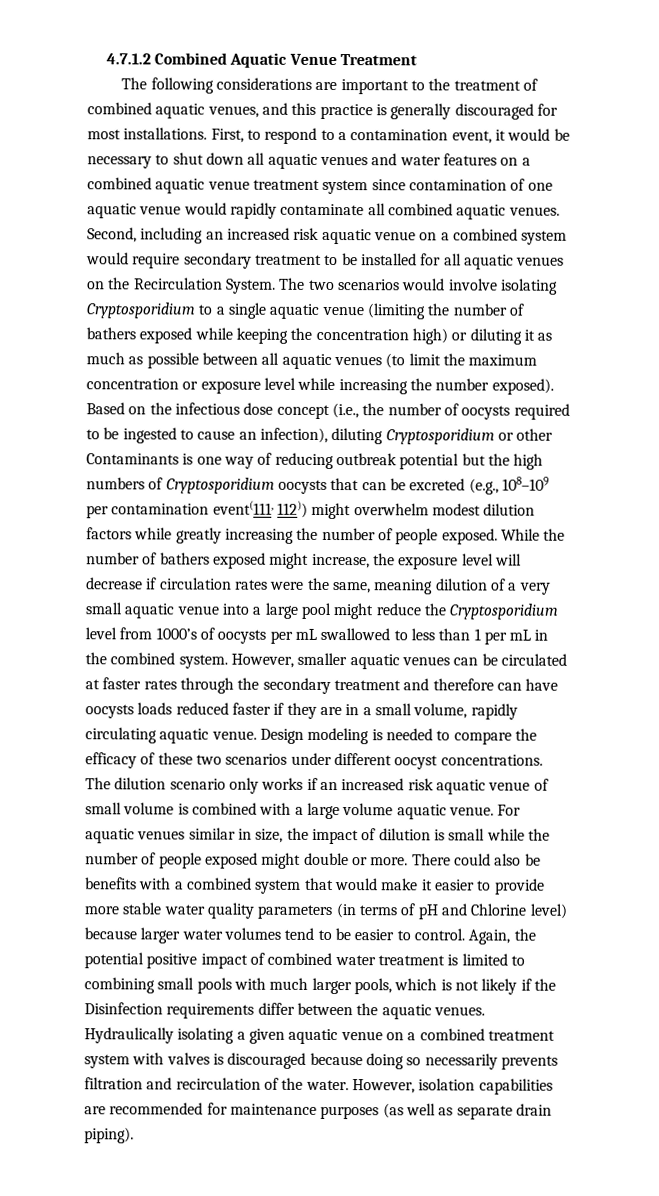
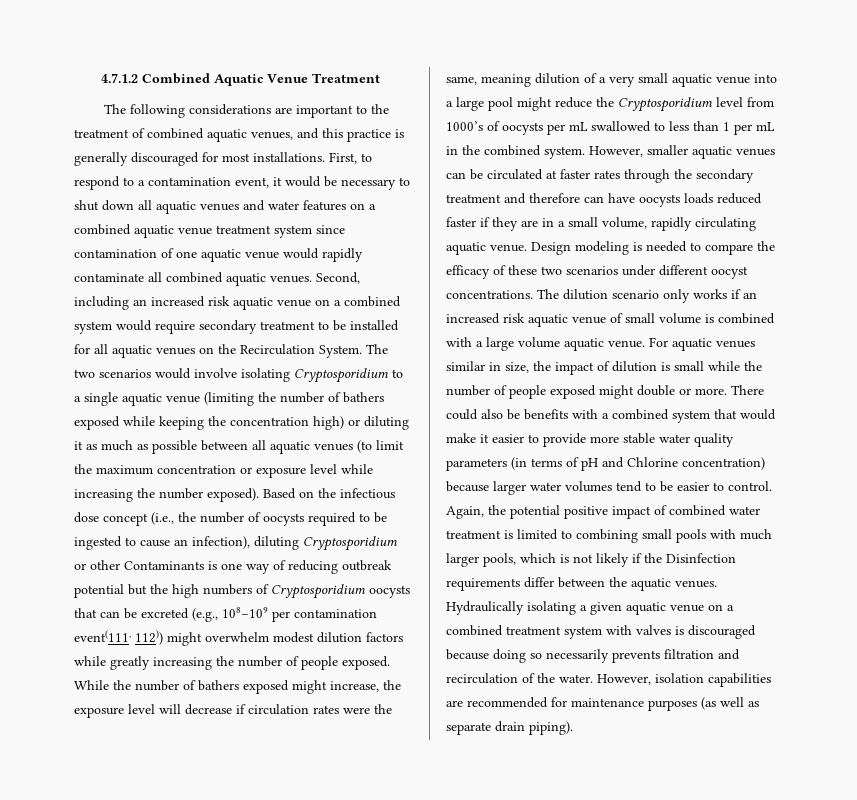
[529,903,567,919] level) -> [682,457,765,470] concentration)

